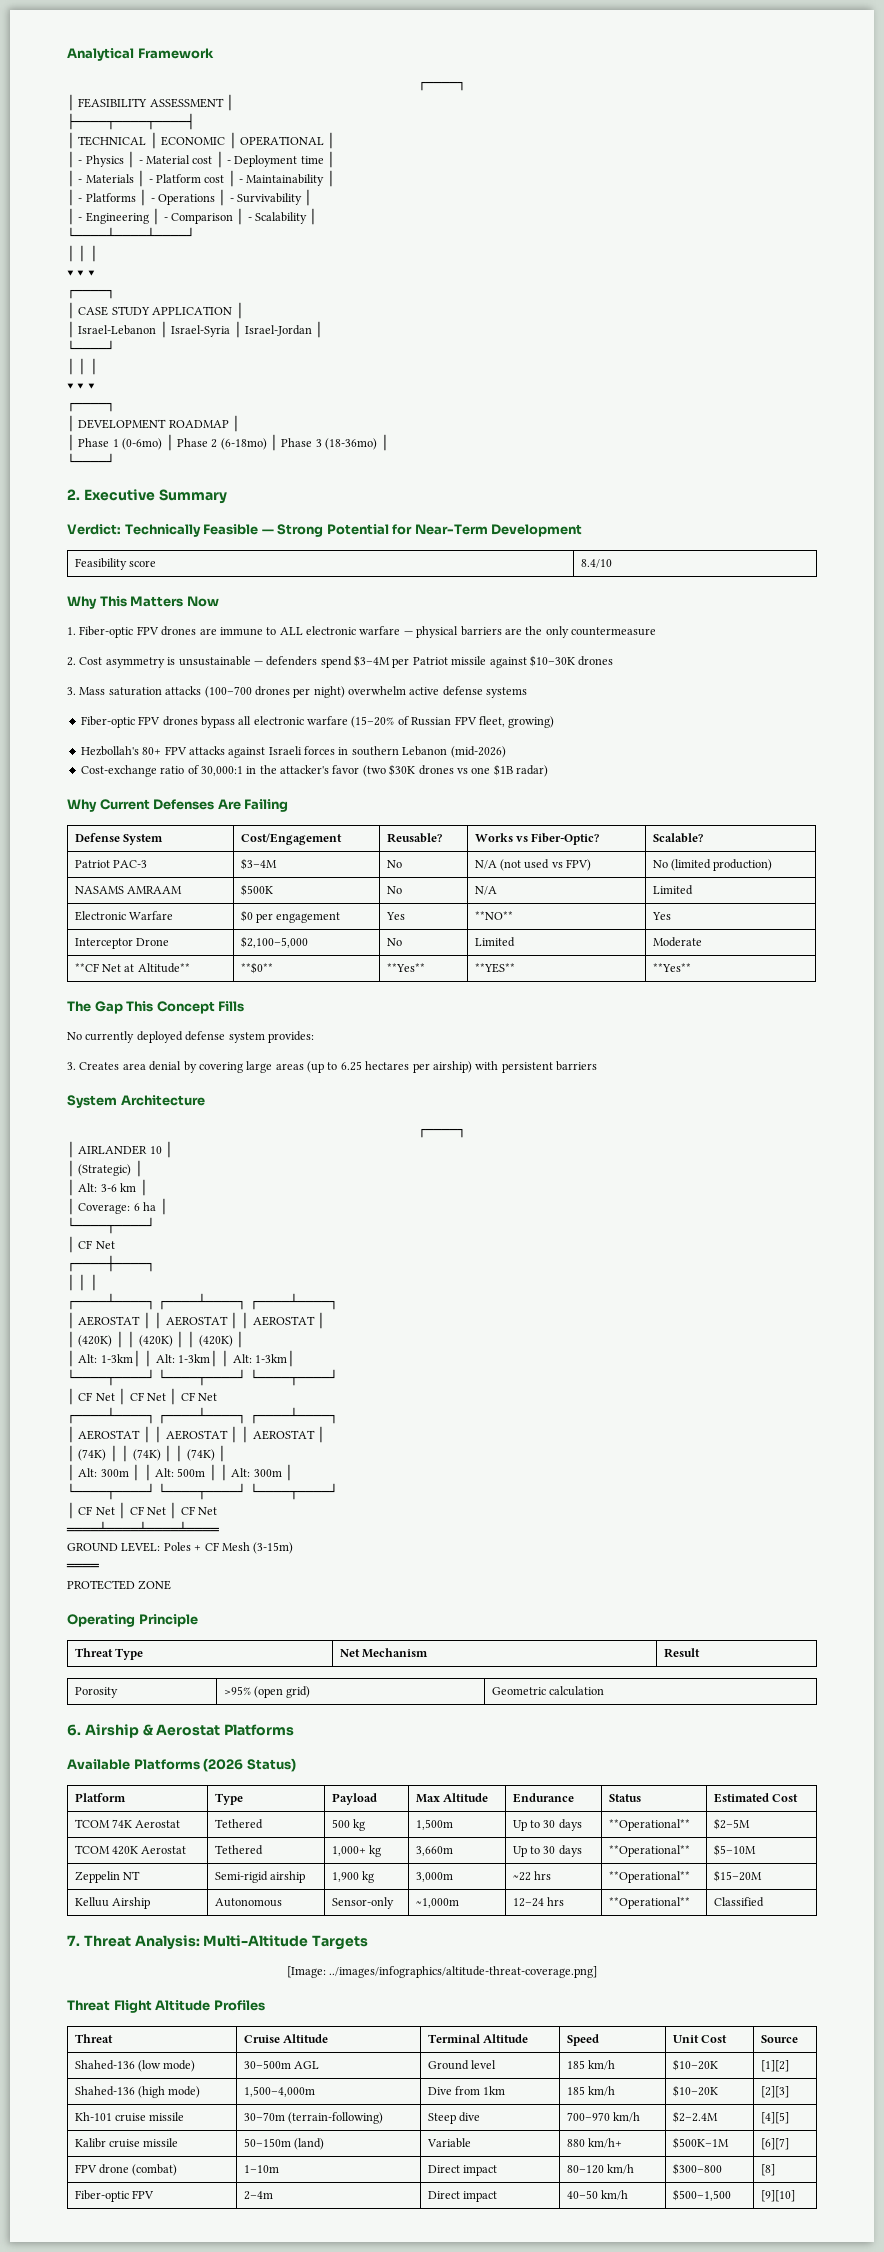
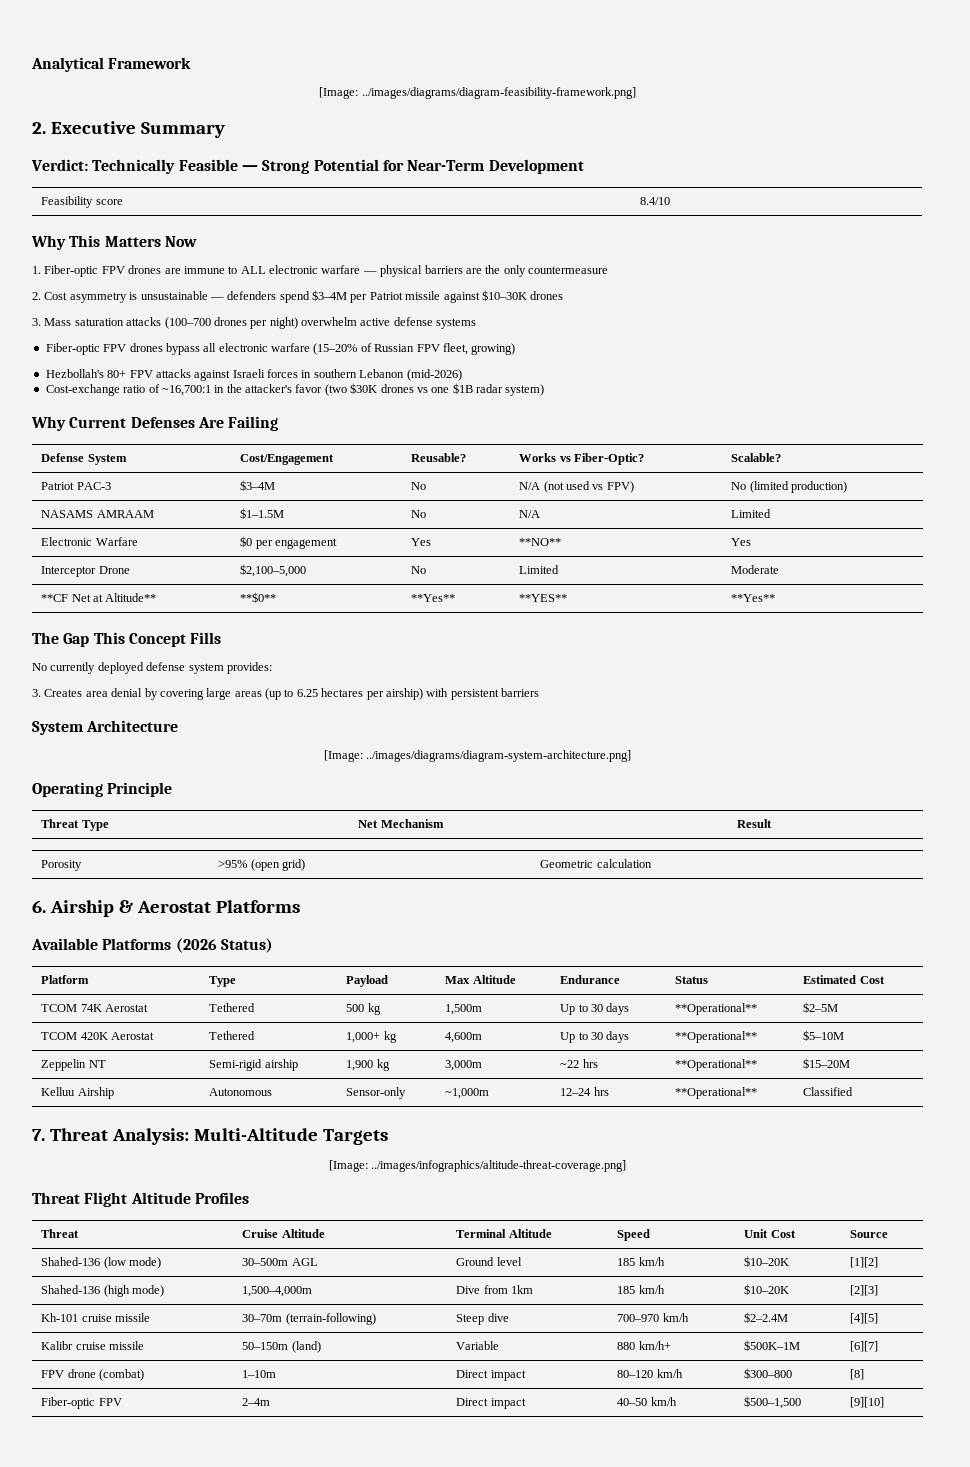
[418,81,466,91] [67,94,235,111] [67,113,195,130] [67,132,336,149] [67,151,336,168] [67,170,335,187] [67,189,313,206] [67,208,318,225] [67,227,195,240] [67,245,98,262] [67,270,95,276] [67,289,115,299] [67,302,244,319] [67,321,324,338] [67,340,115,353] [67,358,98,375] [67,383,95,389] [67,402,115,412] [67,415,241,432] [67,434,389,451] [67,453,115,466] ┌────┐ // │ FEASIBILITY ASSESSMENT │ // ├────┬────┬────┤ // │ TECHNICAL │ ECONOMIC │ OPERATIONAL │ // │ - Physics │ - Material cost │ - Deployment time │ // │ - Materials │ - Platform cost │ - Maintainability │ // │ - Platforms │ - Operations │ - Survivability │ // │ - Engineering │ - Comparison │ - Scalability │ // └────┴────┴────┘ // │ │ │ // ▼ ▼ ▼ // ┌────┐ // │ CASE STUDY APPLICATION │ // │ Israel-Lebanon │ Israel-Syria │ Israel-Jordan │ // └────┘ // │ │ │ // ▼ ▼ ▼ // ┌────┐ // │ DEVELOPMENT ROADMAP │ // │ Phase 1 (0-6mo) │ Phase 2 (6-18mo) │ Phase 3 (18-36mo) │ // └────┘ -> [319,87,636,99] [Image: ../images/diagrams/diagram-feasibility-framework.png]
[200,766,243,776] 30,000:1 -> [161,385,211,396] ~16,700:1
[516,765,548,777] radar) -> [476,384,545,396] radar system)
[240,884,273,896] $500K -> [240,508,285,519] $1–1.5M
[418,1128,466,1138] [67,1141,174,1158] [67,1160,143,1177] [67,1179,148,1196] [67,1198,168,1215] [67,1217,155,1234] [67,1236,115,1253] [67,1255,155,1272] [67,1274,98,1291] [67,1293,338,1310] [67,1312,325,1329] [67,1331,244,1348] [67,1350,295,1367] [67,1369,338,1386] [67,1388,217,1405] [67,1407,338,1424] [67,1426,325,1443] [67,1445,226,1462] [67,1464,294,1481] [67,1483,338,1500] [67,1502,217,1519] [66,1521,219,1534] [67,1542,294,1554] [66,1563,99,1570] [67,1580,172,1590] ┌────┐ // │ AIRLANDER 10 │ // │ (Strategic) │ // │ Alt: 3-6 km │ // │ Coverage: 6 ha │ // └────┬────┘ // │ CF Net // ┌────┼────┐ // │ │ │ // ┌────┴────┐ ┌────┴────┐ ┌────┴────┐ // │ AEROSTAT │ │ AEROSTAT │ │ AEROSTAT │ // │ (420K) │ │ (420K) │ │ (420K) │ // │ Alt: 1-3km│ │ Alt: 1-3km│ │ Alt: 1-3km│ // └────┬────┘ └────┬────┘ └────┬────┘ // │ CF Net │ CF Net │ CF Net // ┌────┴────┐ ┌────┴────┐ ┌────┴────┐ // │ AEROSTAT │ │ AEROSTAT │ │ AEROSTAT │ // │ (74K) │ │ (74K) │ │ (74K) │ // │ Alt: 300m │ │ Alt: 500m │ │ Alt: 300m │ // └────┬────┘ └────┬────┘ └────┬────┘ // │ CF Net │ CF Net │ CF Net // ════╧════╧════╧════ // GROUND LEVEL: Poles + CF Mesh (3-15m) // ════ // PROTECTED ZONE -> [323,750,632,762] [Image: ../images/diagrams/diagram-system-architecture.png]
[415,1846,453,1856] 3,660m -> [445,1032,483,1043] 4,600m

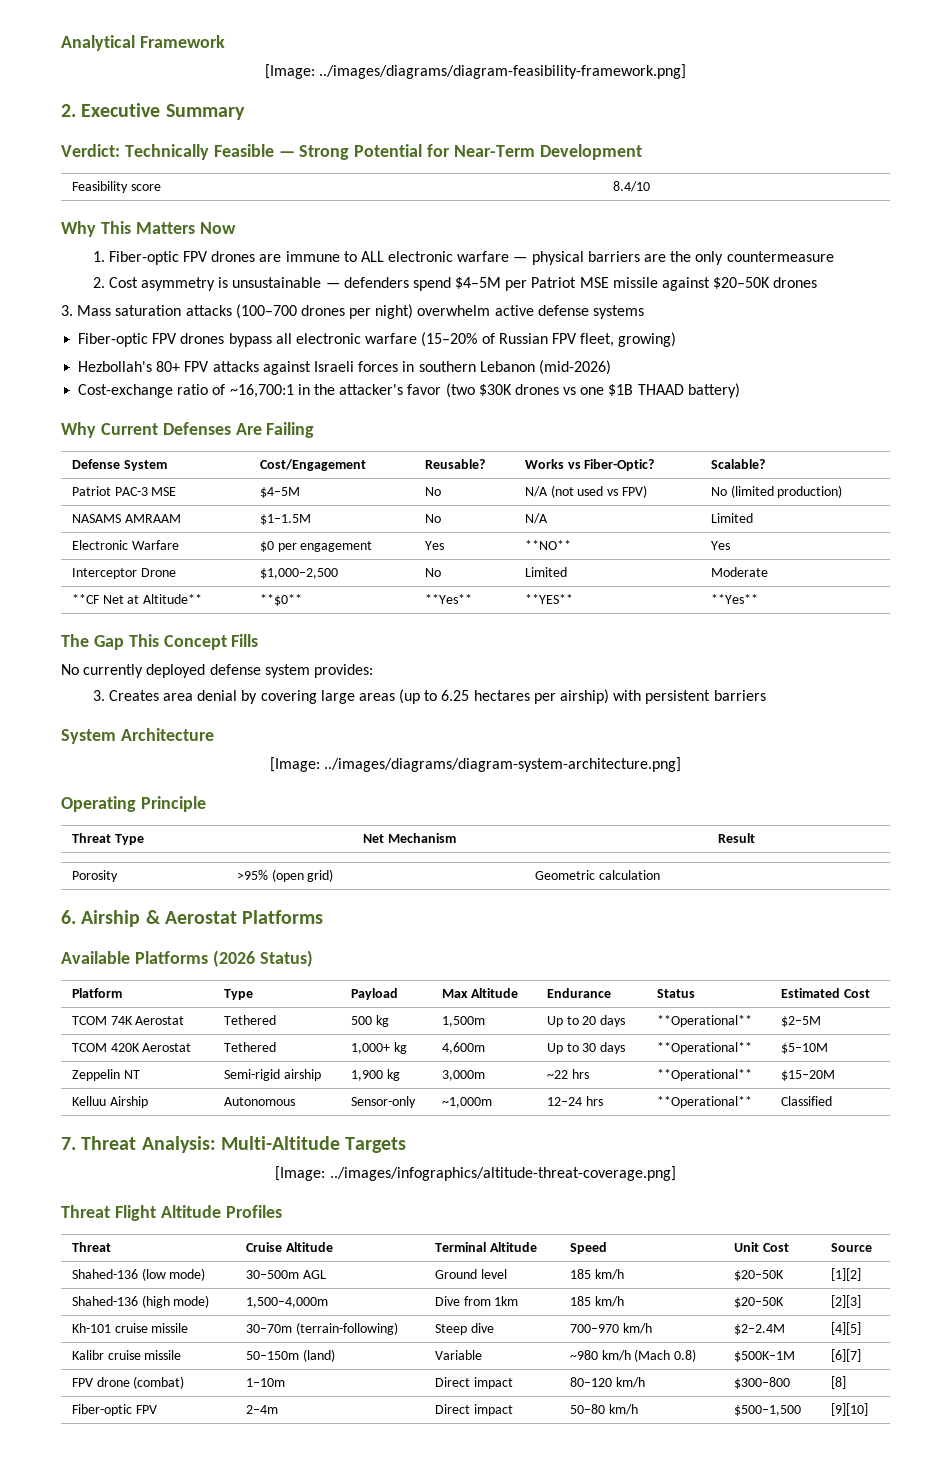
[312,290,347,301] $3–4M -> [455,277,502,289] $4–5M
(403, 296) none -> [579,277,609,288] MSE
[481,290,527,301] $10–30K -> [713,277,771,289] $20–50K
[476,384,545,396] radar system) -> [637,383,740,398] THAAD battery)
[240,480,276,491] | $3–4M -> [151,487,177,496] [259,487,300,498] MSE | $4–5M
[240,564,307,577] $2,100–5,000 -> [259,568,338,579] $1,000–2,500
[590,1004,603,1012] 30 -> [582,1016,597,1025] 20
[744,1256,790,1267] $10–20K -> [733,1270,784,1281] $20–50K
[744,1284,790,1295] $10–20K -> [733,1297,784,1308] $20–50K
[617,1341,671,1350] 880 km/h+ -> [569,1349,697,1362] ~980 km/h (Mach 0.8)
[617,1398,648,1406] 40–50 -> [569,1404,605,1414] 50–80

